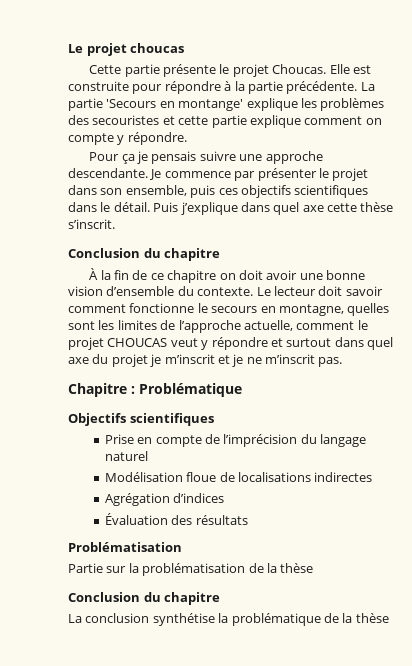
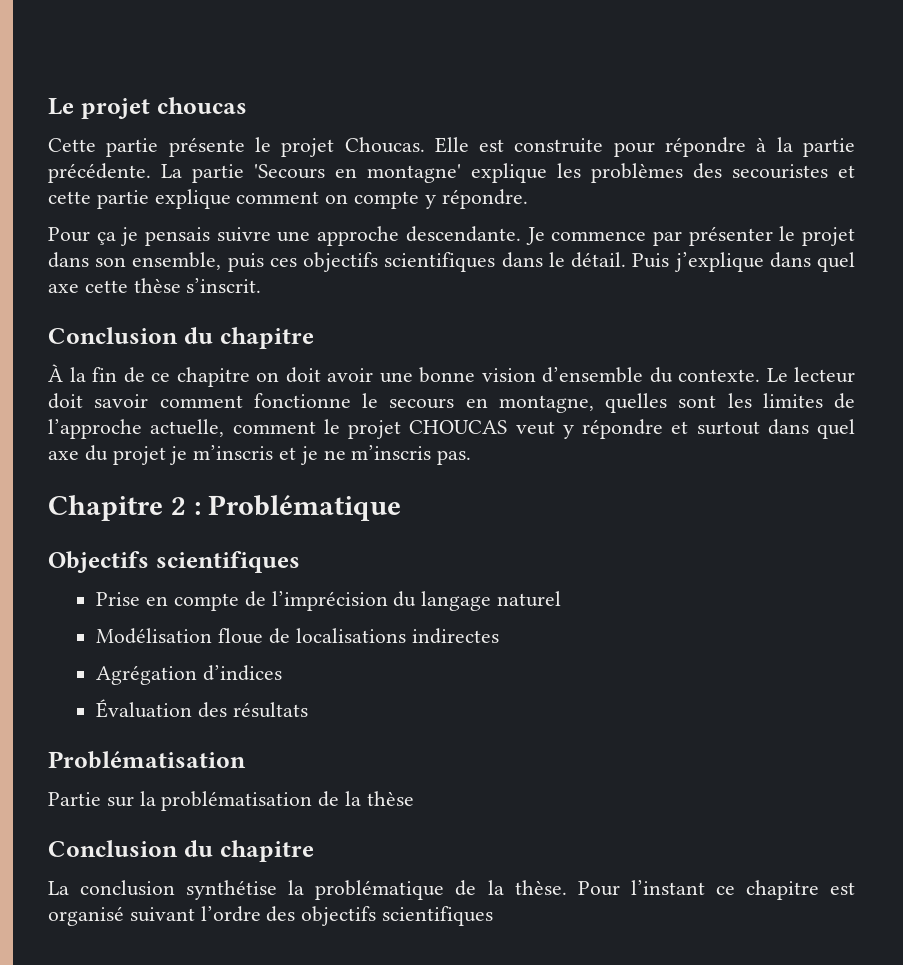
[178,99,244,111] montange' -> [367,164,461,183] montagne'
[164,354,215,364] m’inscrit -> [193,445,274,460] m’inscris
[265,354,315,364] m’inscrit -> [351,445,432,460] m’inscris
(127, 390) none -> [170,497,186,515] 2
[355,613,389,623] thèse -> [514,880,856,900] [48,906,494,926] thèse. Pour l’instant ce chapitre est organisé suivant l’ordre des objectifs scientifiques

